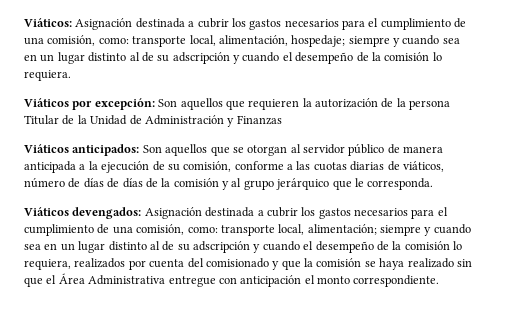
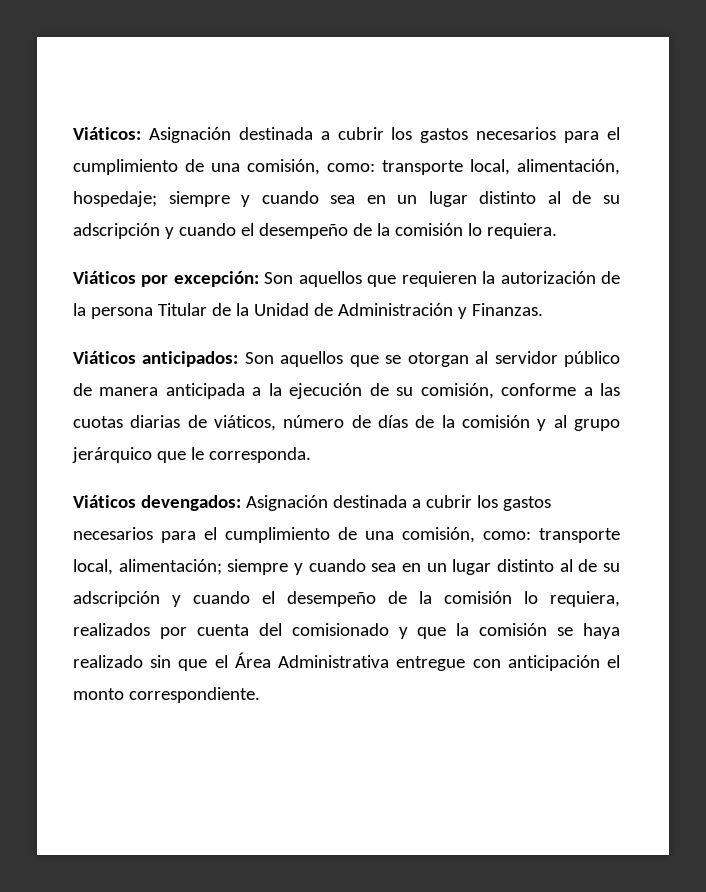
[236,115,282,125] Finanzas -> [471,303,543,316] Finanzas.
[122,178,158,188] días de -> (435, 421) none

